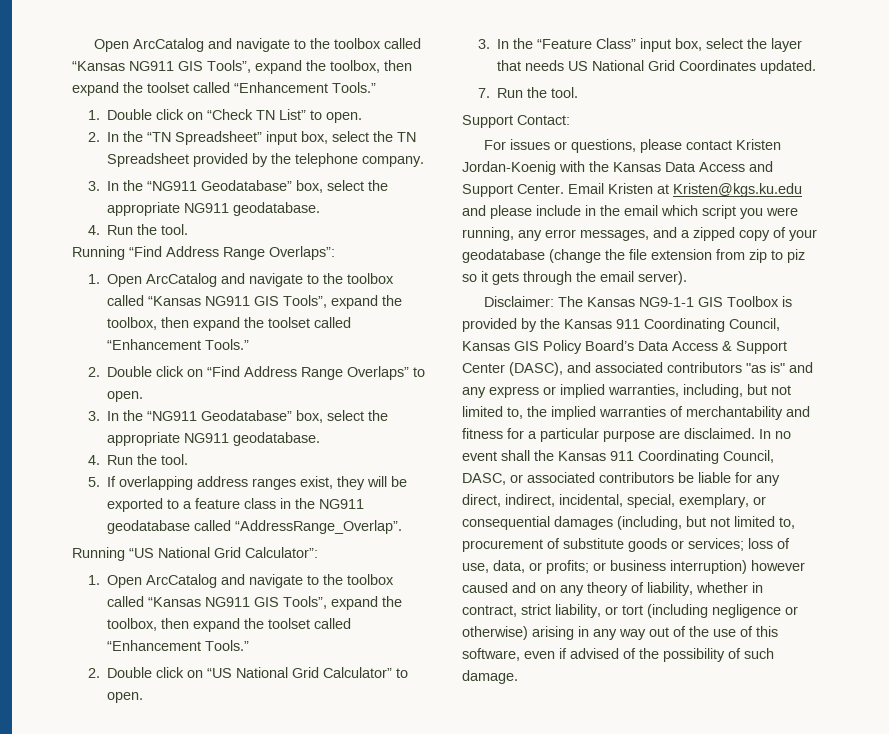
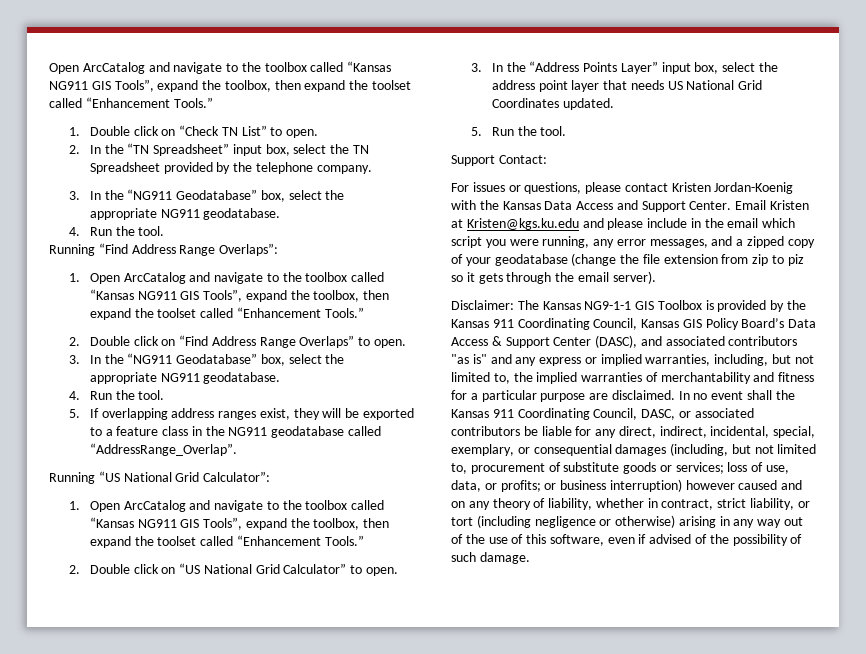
[537,38,768,52] “Feature Class” input box, select the -> [529,61,779,74] [491,80,568,92] “Address Points Layer” input box, select the address point
[478,88,491,98] 7. -> [471,127,483,136] 5.

